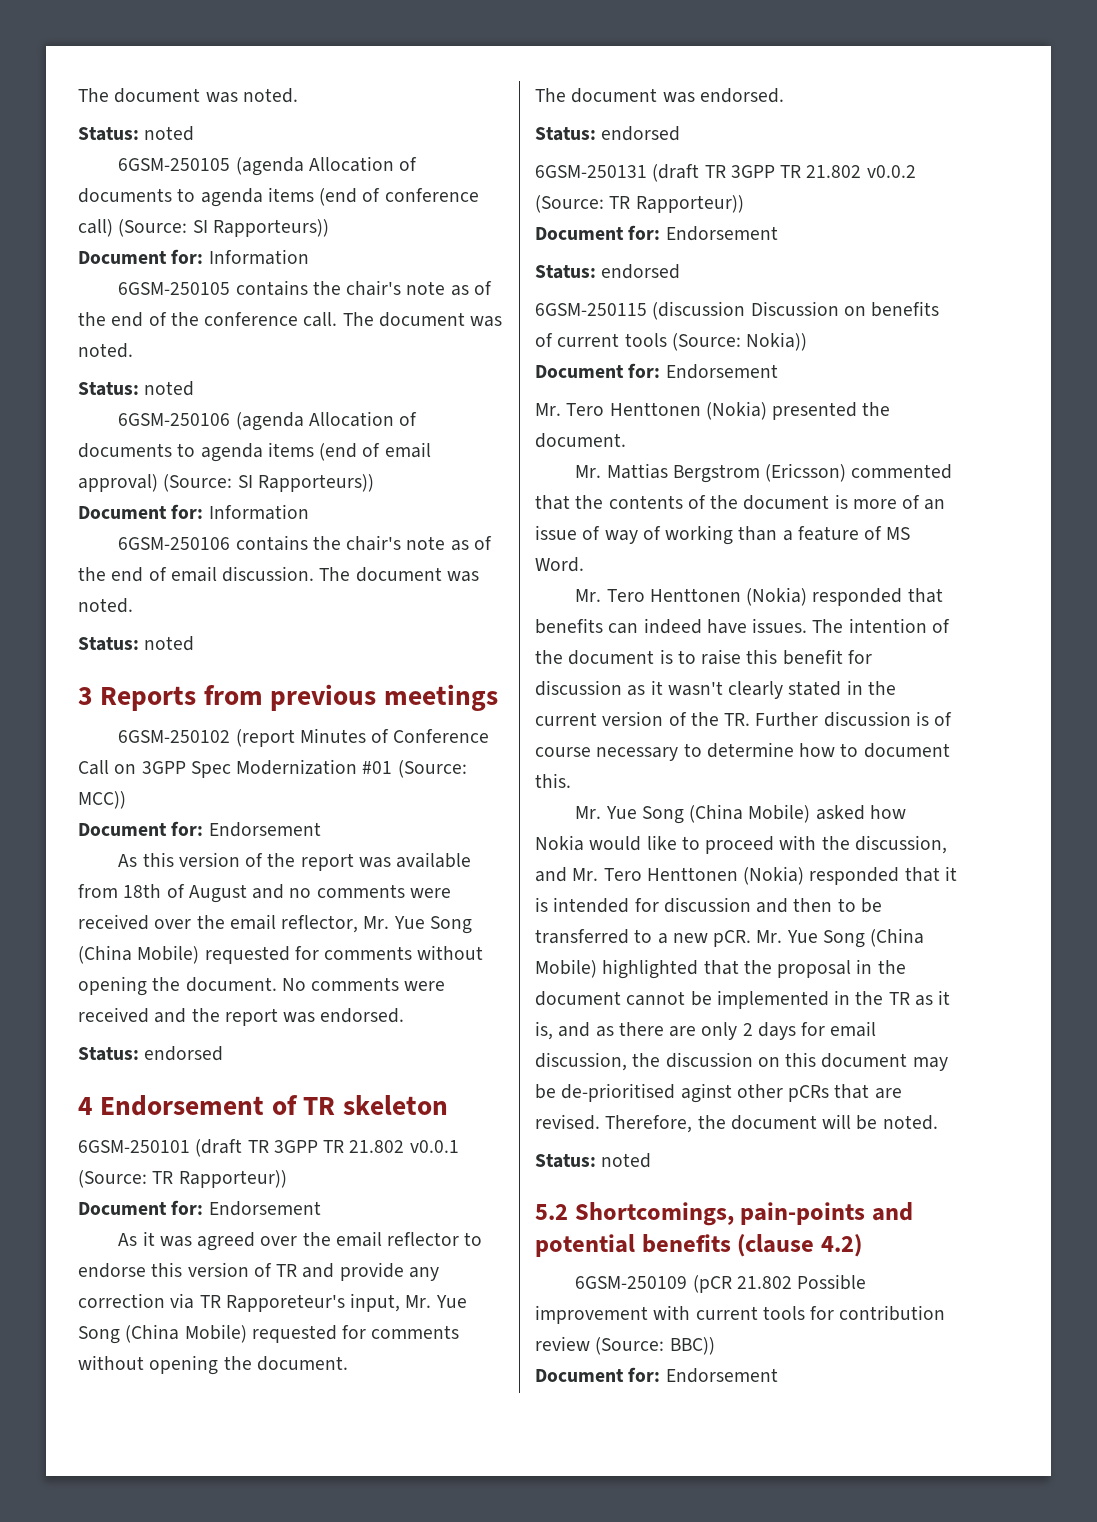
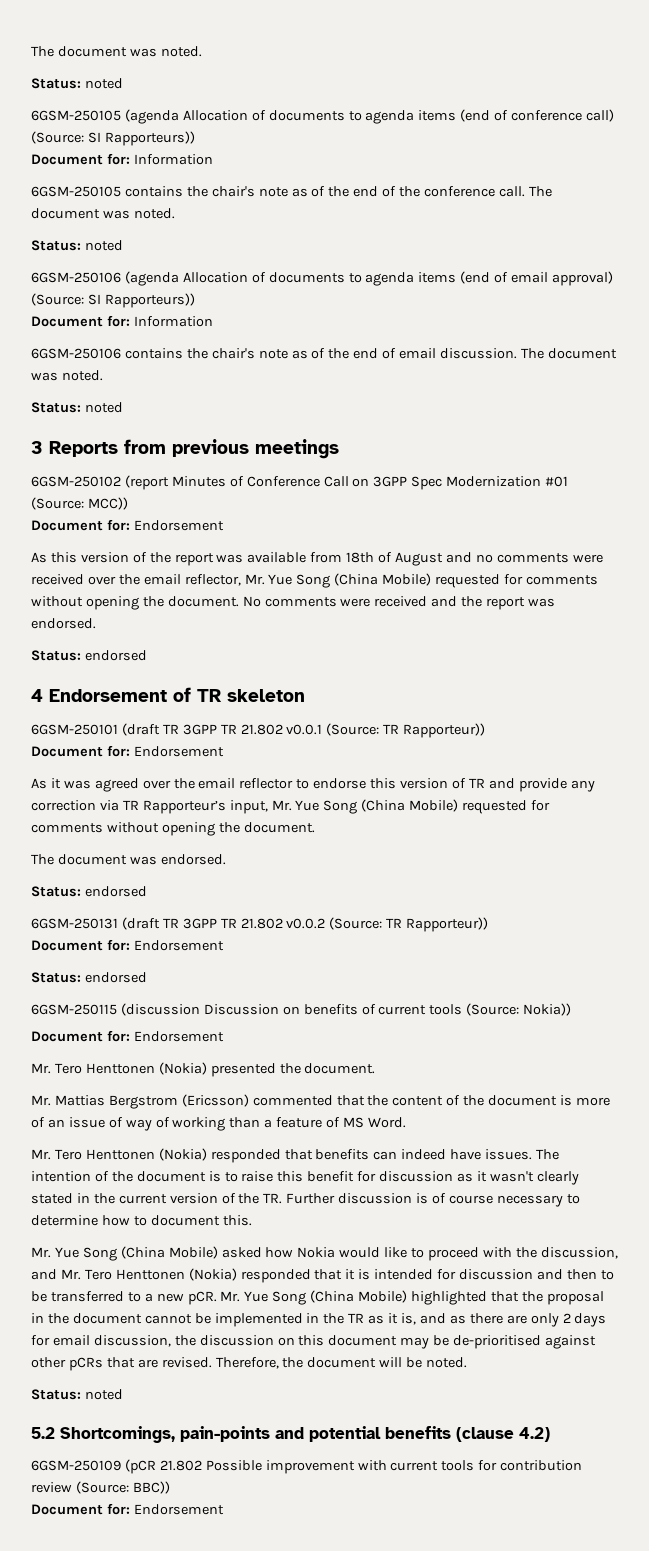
[225,1294,345,1312] Rapporeteur's -> [142,800,226,814] Rapporteur’s
[608,495,683,509] contents -> [392,1096,444,1106] content
[680,1083,732,1103] aginst -> [545,1335,597,1349] against

